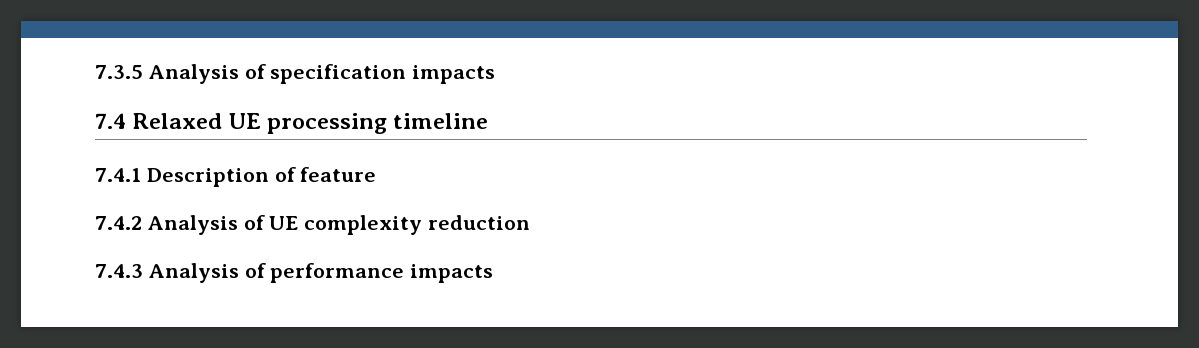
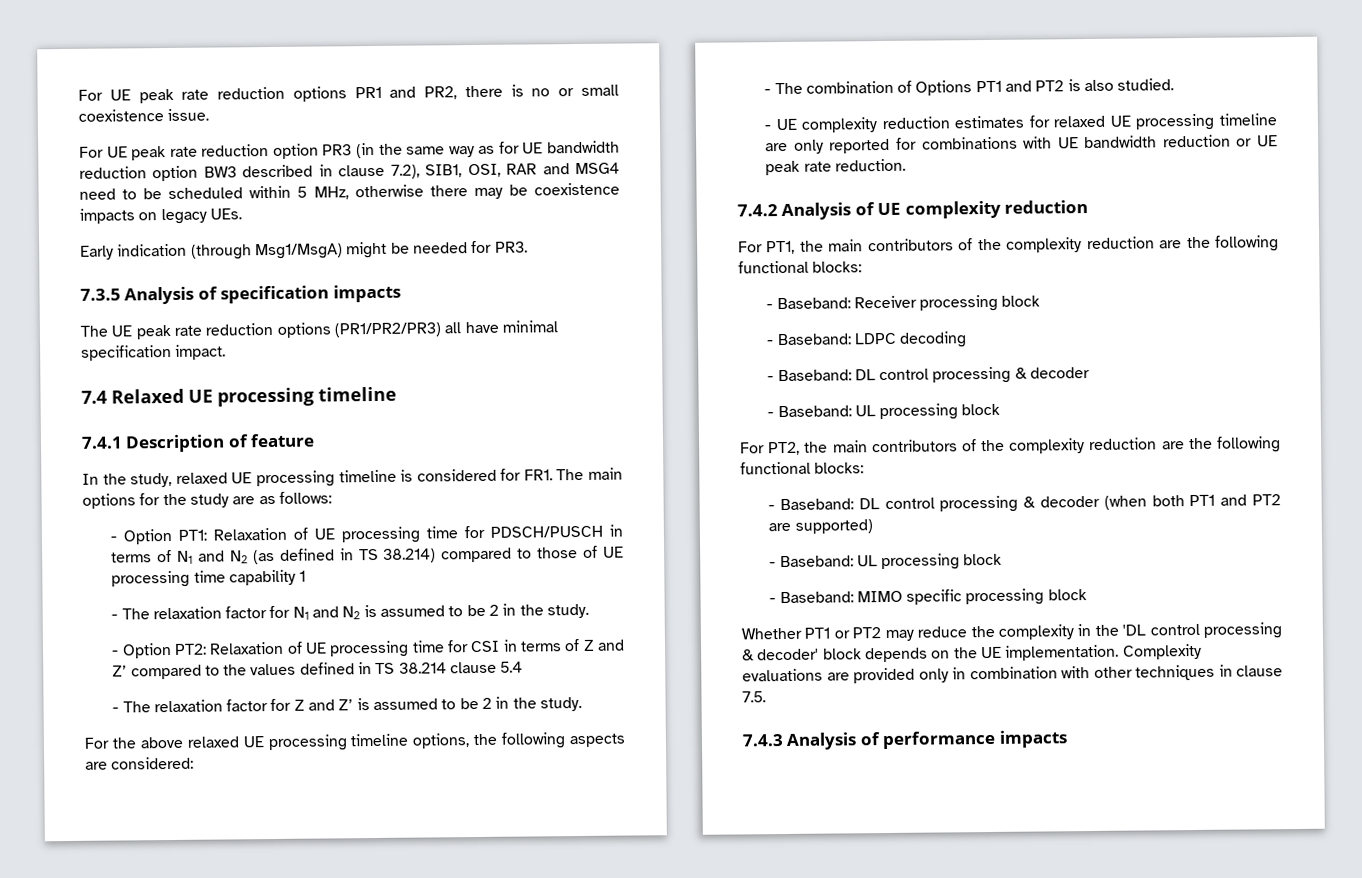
(95, 72) none -> [78,84,619,104] [78,108,210,122] [79,140,620,161] [79,162,620,182] [79,182,621,200] [79,208,242,225] [80,240,528,260] For UE peak rate reduction options PR1 and PR2, there is no or small coexistence issue. // For UE peak rate reduction option PR3 (in the same way as for UE bandwidth reduction option BW3 described in clause 7.2), SIB1, OSI, RAR and MSG4 need to be scheduled within 5 MHz, otherwise there may be coexistence impacts on legacy UEs. // Early indication (through Msg1/MsgA) might be needed for PR3. //
(496, 74) none -> [80,320,558,340] [81,344,227,361] // The UE peak rate reduction options (PR1/PR2/PR3) all have minimal specification impact.
(377, 174) none -> [82,467,623,488] [82,491,332,509] [110,524,624,545] [111,545,624,565] [111,569,307,588] [111,603,589,620] [112,638,625,659] [112,661,524,680] [112,696,582,713] [84,732,626,752] [85,756,195,770] [764,78,1175,96] [764,113,1277,133] [765,134,1278,154] [765,158,906,176] // In the study, relaxed UE processing timeline is considered for FR1. The main options for the study are as follows: // - Option PT1: Relaxation of UE processing time for PDSCH/PUSCH in terms of N1 and N2 (as defined in TS 38.214) compared to those of UE processing time capability 1 // - The relaxation factor for N1 and N2 is assumed to be 2 in the study. // - Option PT2: Relaxation of UE processing time for CSI in terms of Z and Z’ compared to the values defined in TS 38.214 clause 5.4 // - The relaxation factor for Z and Z’ is assumed to be 2 in the study. // For the above relaxed UE processing timeline options, the following aspects are considered: // - The combination of Options PT1 and PT2 is also studied. // - UE complexity reduction estimates for relaxed UE processing timeline are only reported for combinations with UE bandwidth reduction or UE peak rate reduction.
(531, 222) none -> [738,235,1279,255] [738,260,863,274] [766,294,1041,312] [767,331,968,348] [767,366,1091,384] [767,403,1001,421] [740,436,1281,456] [740,461,865,475] [768,494,1281,513] [768,519,873,534] [769,553,1003,571] [769,588,1087,606] [741,622,1282,642] [742,643,1202,663] [742,664,1283,684] [742,691,766,703] // For PT1, the main contributors of the complexity reduction are the following functional blocks: // - Baseband: Receiver processing block // - Baseband: LDPC decoding // - Baseband: DL control processing & decoder // - Baseband: UL processing block // For PT2, the main contributors of the complexity reduction are the following functional blocks: // - Baseband: DL control processing & decoder (when both PT1 and PT2 are supported) // - Baseband: UL processing block // - Baseband: MIMO specific processing block // Whether PT1 or PT2 may reduce the complexity in the 'DL control processing & decoder' block depends on the UE implementation. Complexity evaluations are provided only in combination with other techniques in clause 7.5.

